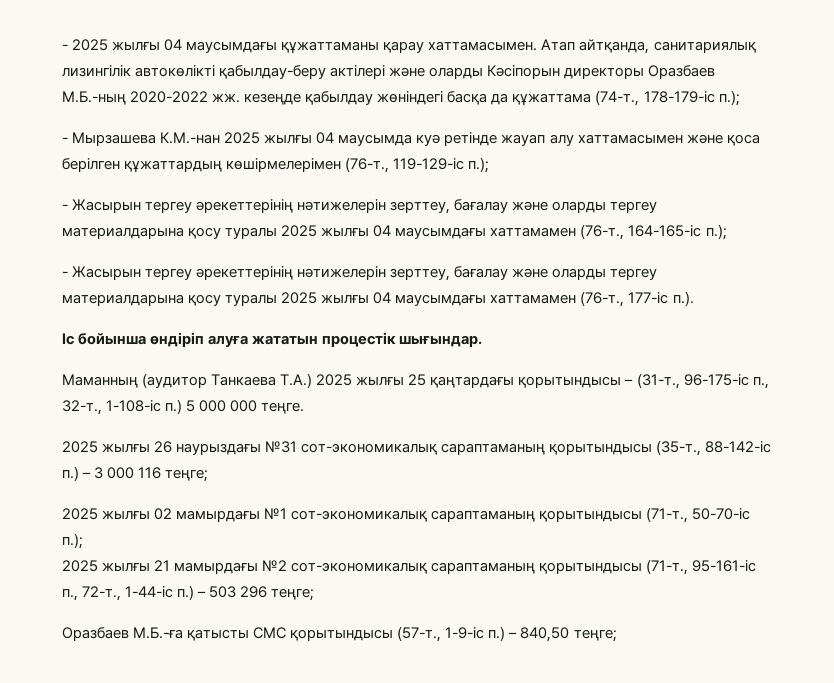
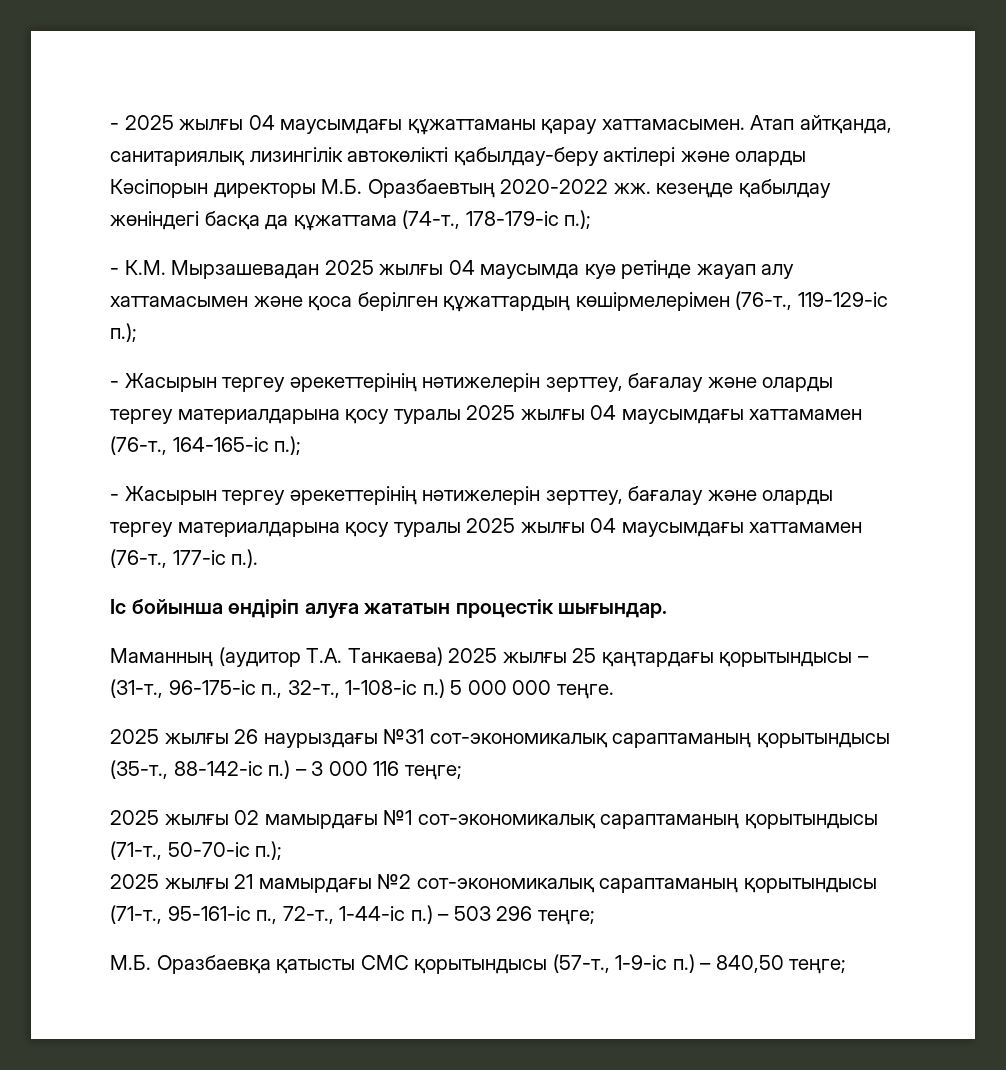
[648,65,716,79] [62,91,126,105] Оразбаев М.Б.-ның -> [321,179,495,198] М.Б. Оразбаевтың
[72,132,221,146] Мырзашева К.М.-нан -> [124,260,320,279] К.М. Мырзашевадан
[211,373,313,388] Танкаева Т.А.) -> [306,647,443,666] Т.А. Танкаева)
[62,627,184,641] Оразбаев М.Б.-ға -> [110,955,271,974] М.Б. Оразбаевқа

